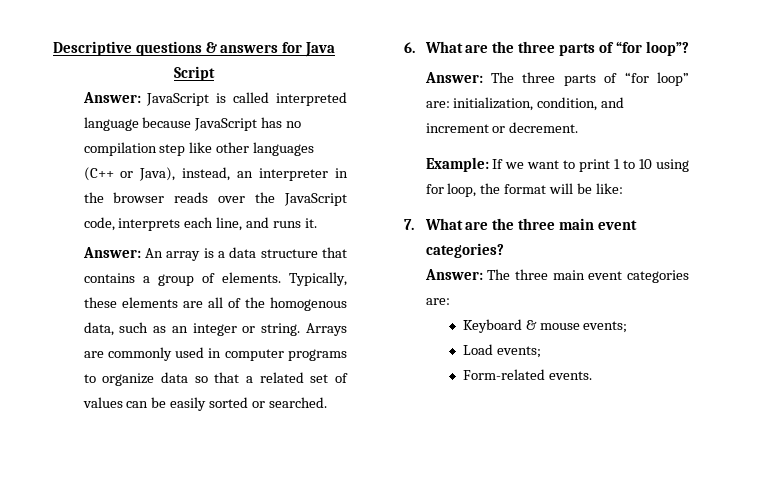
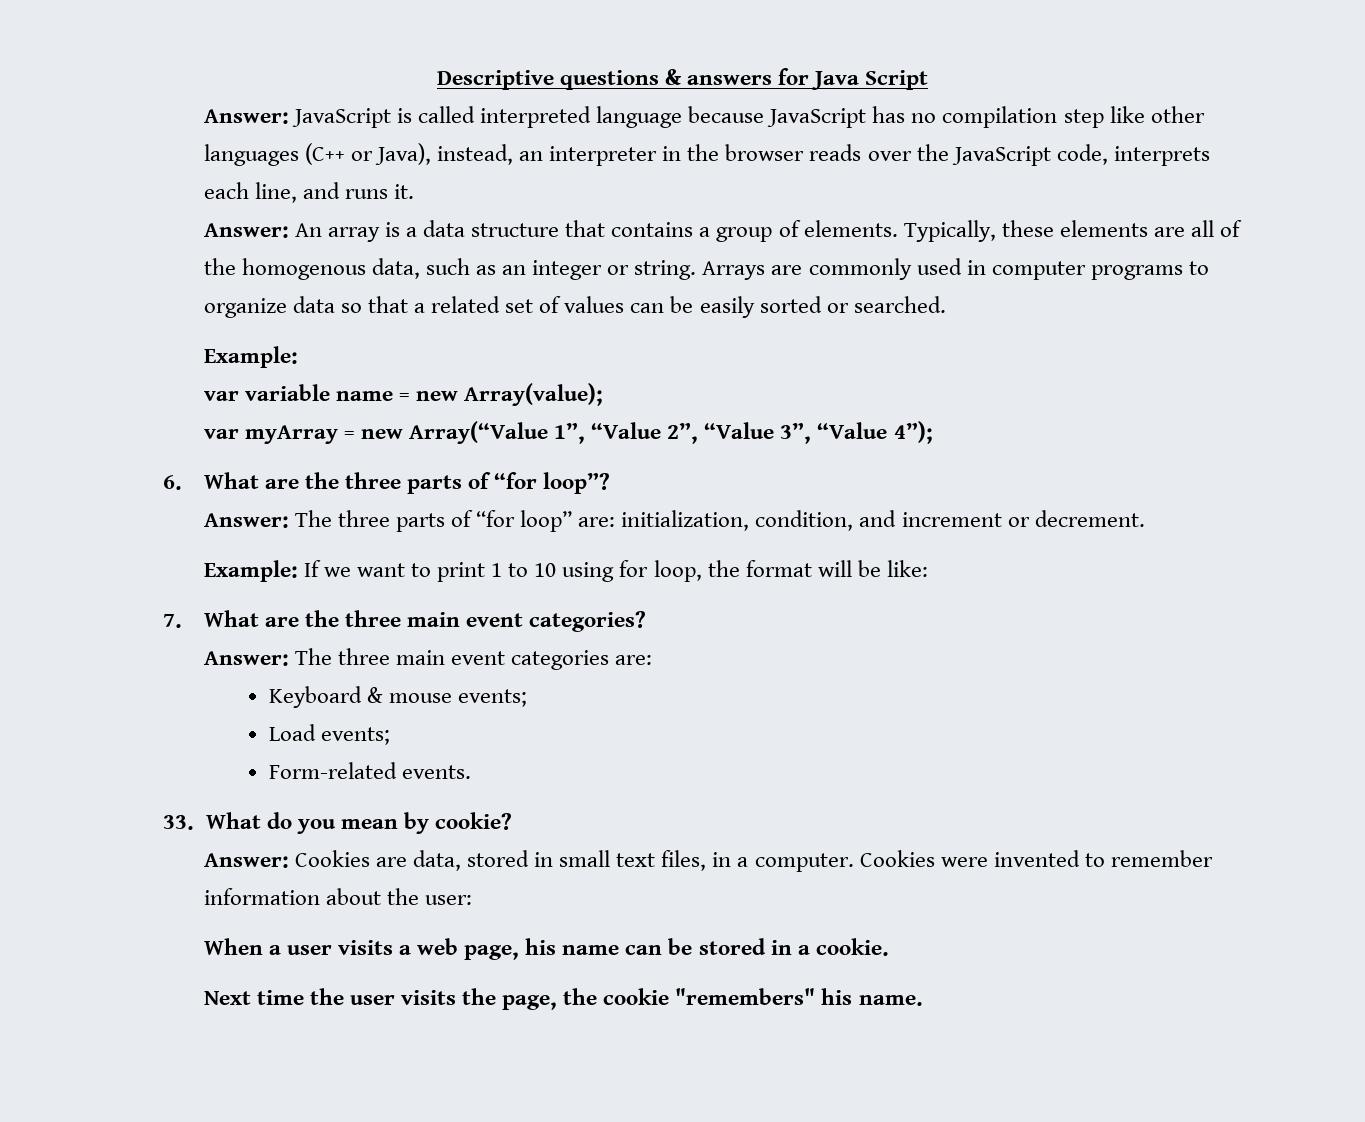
(328, 402) none -> [203,346,298,368] [203,383,604,406] [203,421,933,444] // Example: // var variable name = new Array(value); // var myArray = new Array(“Value 1”, “Value 2”, “Value 3”, “Value 4”);
(592, 375) none -> [163,812,512,834] [203,850,1213,872] [203,888,472,905] [203,938,889,960] [203,988,923,1010] // 33. What do you mean by cookie? // Answer: Cookies are data, stored in small text files, in a computer. Cookies were invented to remember information about the user: // When a user visits a web page, his name can be stored in a cookie. // Next time the user visits the page, the cookie "remembers" his name.

